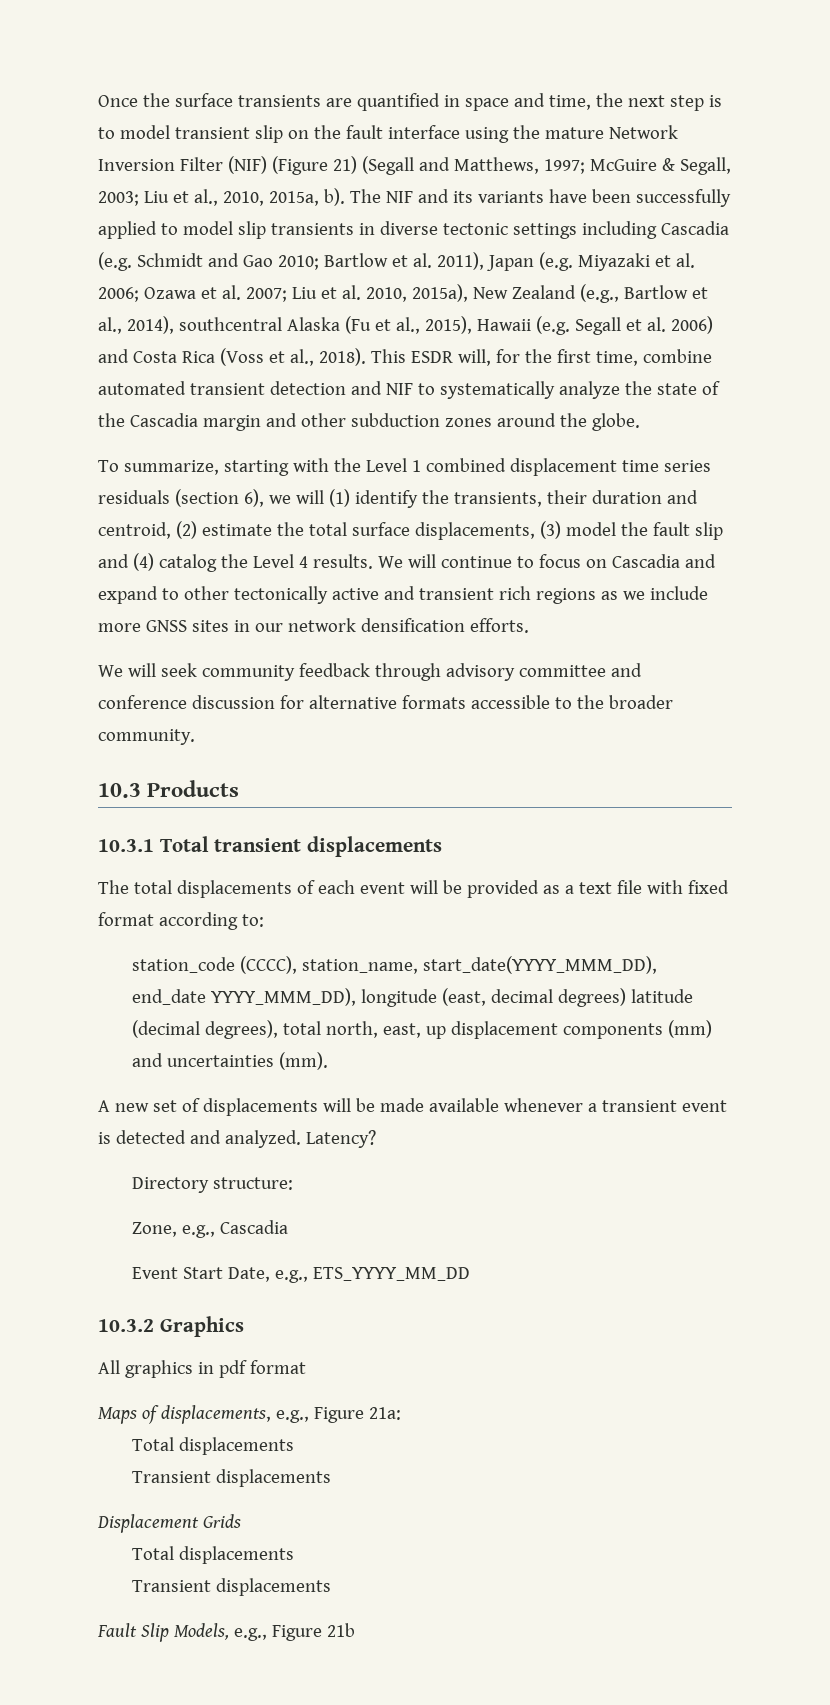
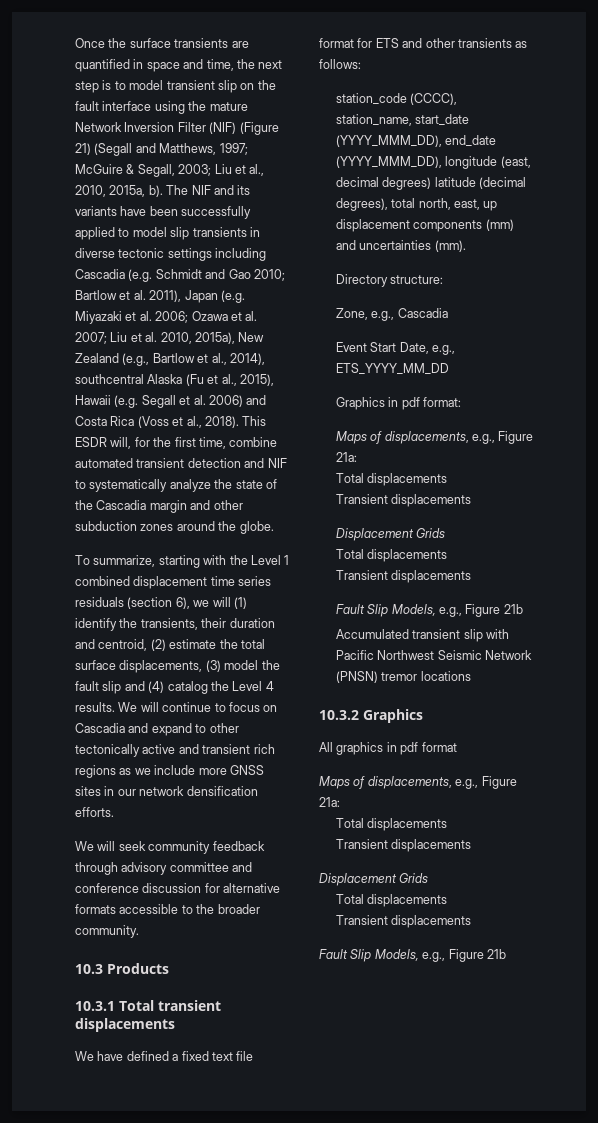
[98,880,729,898] [98,912,264,930] The total displacements of each event will be provided as a text file with fixed format according to: -> [75,1051,254,1061] [319,38,528,48] [319,59,361,69] We have defined a fixed text file format for ETS and other transients as follows:
[422,956,657,974] [131,988,356,1006] start_date(YYYY_MMM_DD), end_date YYYY_MMM_DD), -> [415,114,470,125] [335,135,497,147] [335,156,442,168] start_date (YYYY_MMM_DD), end_date (YYYY_MMM_DD),
[98,1098,727,1116] [98,1130,376,1148] // A new set of displacements will be made available whenever a transient event is detected and analyzed. Latency? -> (466, 246) none
(470, 1274) none -> [335,397,462,410] [335,431,534,444] [335,452,357,462] [335,473,448,486] [335,494,472,507] [335,528,446,541] [335,549,448,562] [335,570,472,583] [335,604,523,617] [335,629,510,642] [335,650,533,660] [335,671,471,683] // Graphics in pdf format: // Maps of displacements, e.g., Figure 21a: // Total displacements // Transient displacements // Displacement Grids // Total displacements // Transient displacements // Fault Slip Models, e.g., Figure 21b // Accumulated transient slip with Pacific Northwest Seismic Network (PNSN) tremor locations

